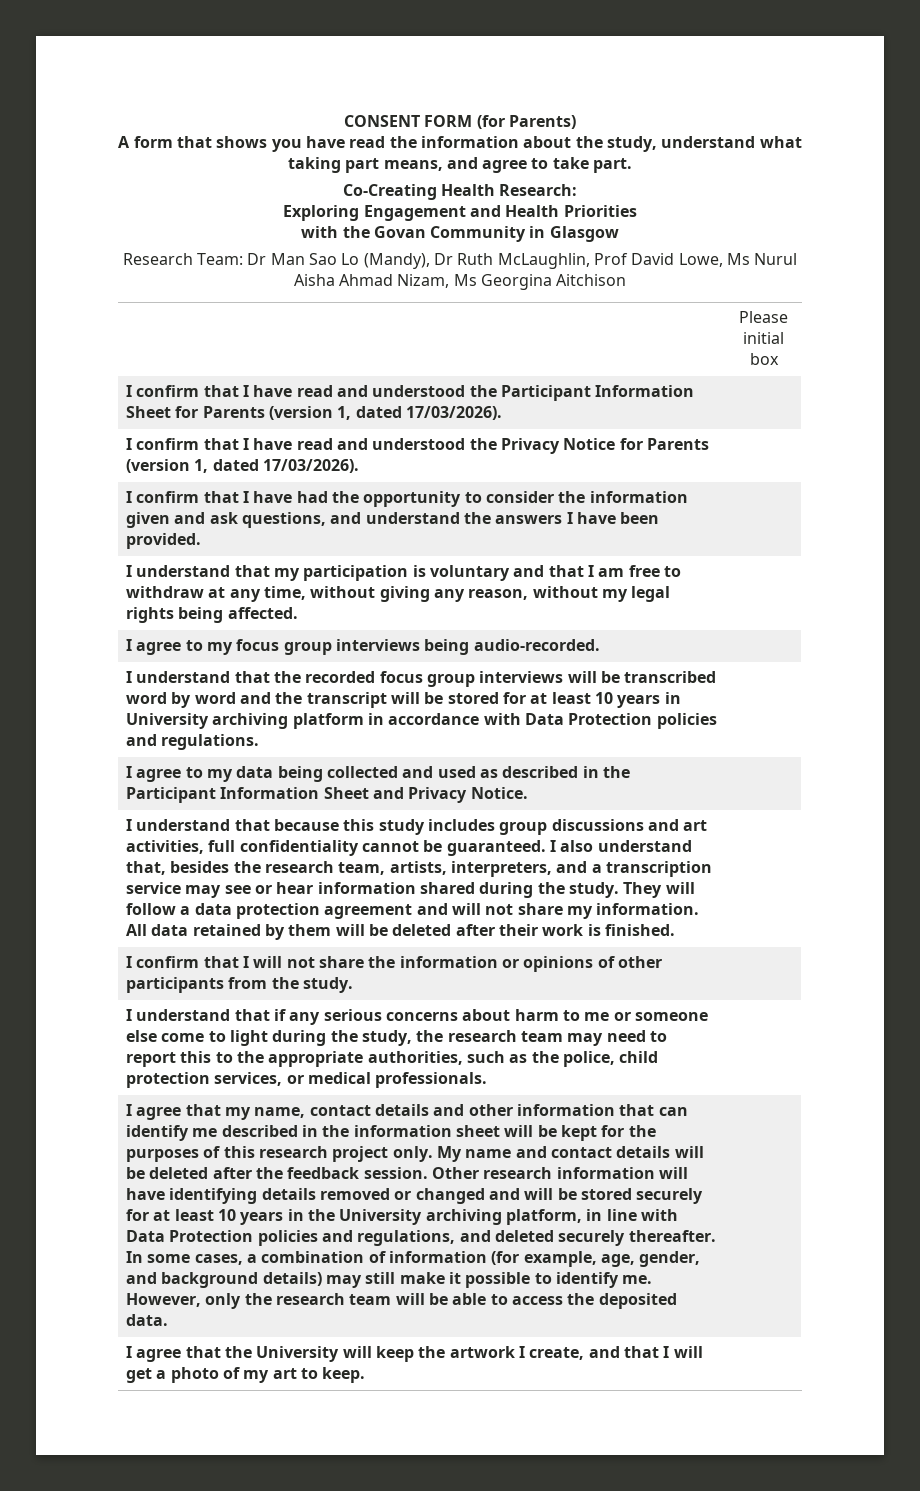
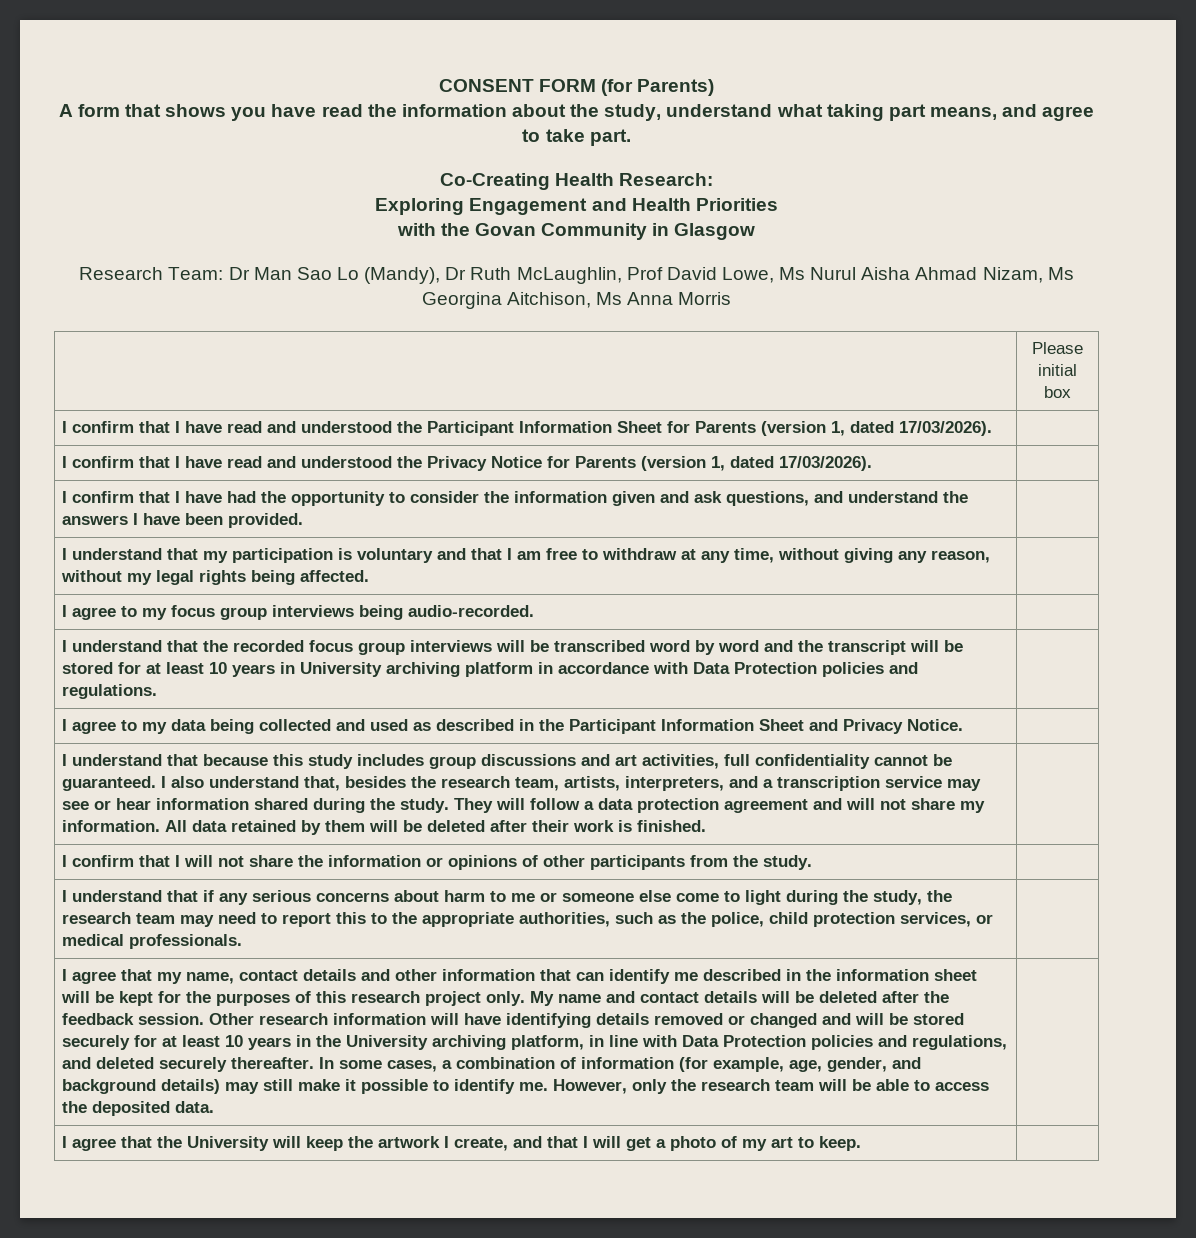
[556,274,627,286] Aitchison -> [506,292,732,308] Aitchison, Ms Anna Morris

